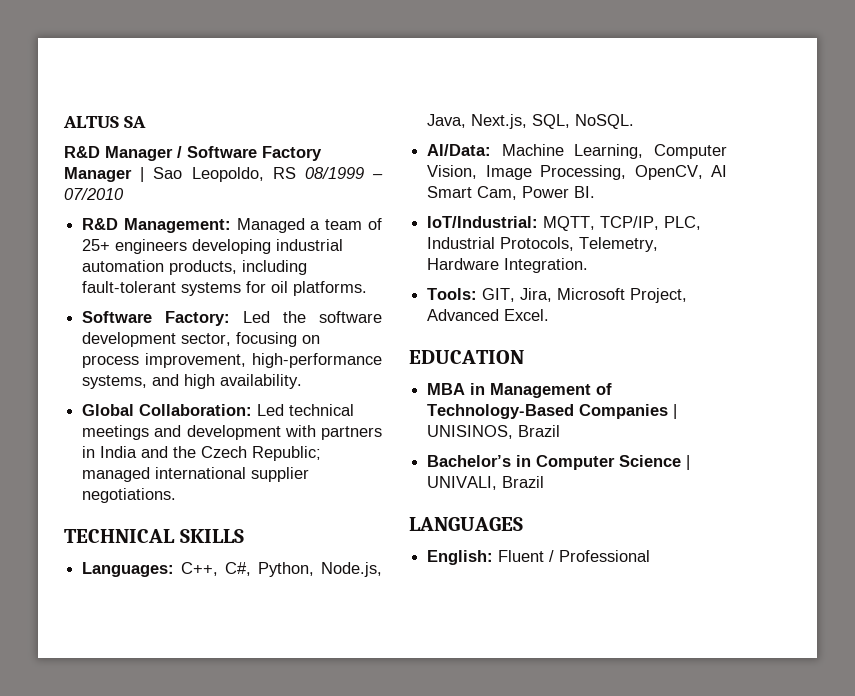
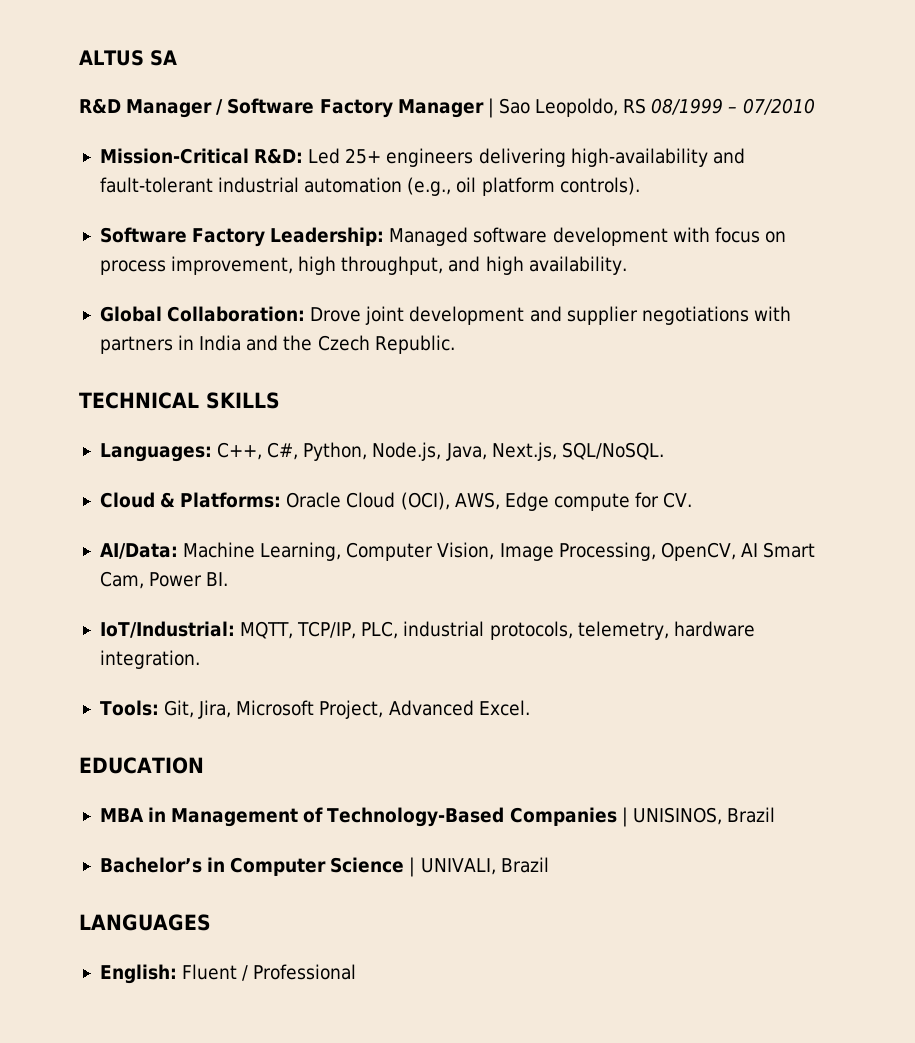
[82,218,382,233] [82,239,344,254] [82,260,308,275] [82,281,368,296] [82,311,382,326] [82,332,298,347] R&D Management: Managed a team of 25+ engineers developing industrial automation products, including fault-tolerant systems for oil platforms. // Software Factory: Led the software development sector, focusing -> [99,148,745,167] [99,177,640,196] [99,227,760,247] Mission-Critical R&D: Led 25+ engineers delivering high-availability and fault-tolerant industrial automation (e.g., oil platform controls). // Software Factory Leadership: Managed software development with focus
[252,353,382,368] [82,375,148,389] high-performance systems, -> [298,256,444,275] high throughput,
[257,404,355,416] [82,425,281,440] Led technical meetings and development -> [310,306,749,325] Drove joint development and supplier negotiations
[252,446,322,461] [82,467,310,482] [82,488,177,503] Republic; managed international supplier negotiations. -> [374,335,455,354] Republic.
[532,114,635,129] SQL, NoSQL. -> [561,442,664,460] [99,492,693,511] SQL/NoSQL. // Cloud & Platforms: Oracle Cloud (OCI), AWS, Edge compute for CV.
[427,237,659,252] [427,258,589,273] Industrial Protocols, Telemetry, Hardware Integration. -> [403,621,755,640] [99,650,200,669] industrial protocols, telemetry, hardware integration.
[482,288,516,302] GIT, -> [163,700,194,718] Git,

